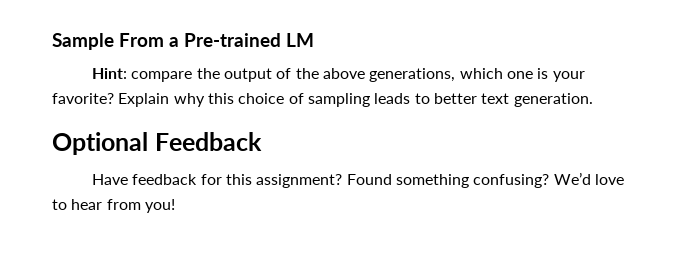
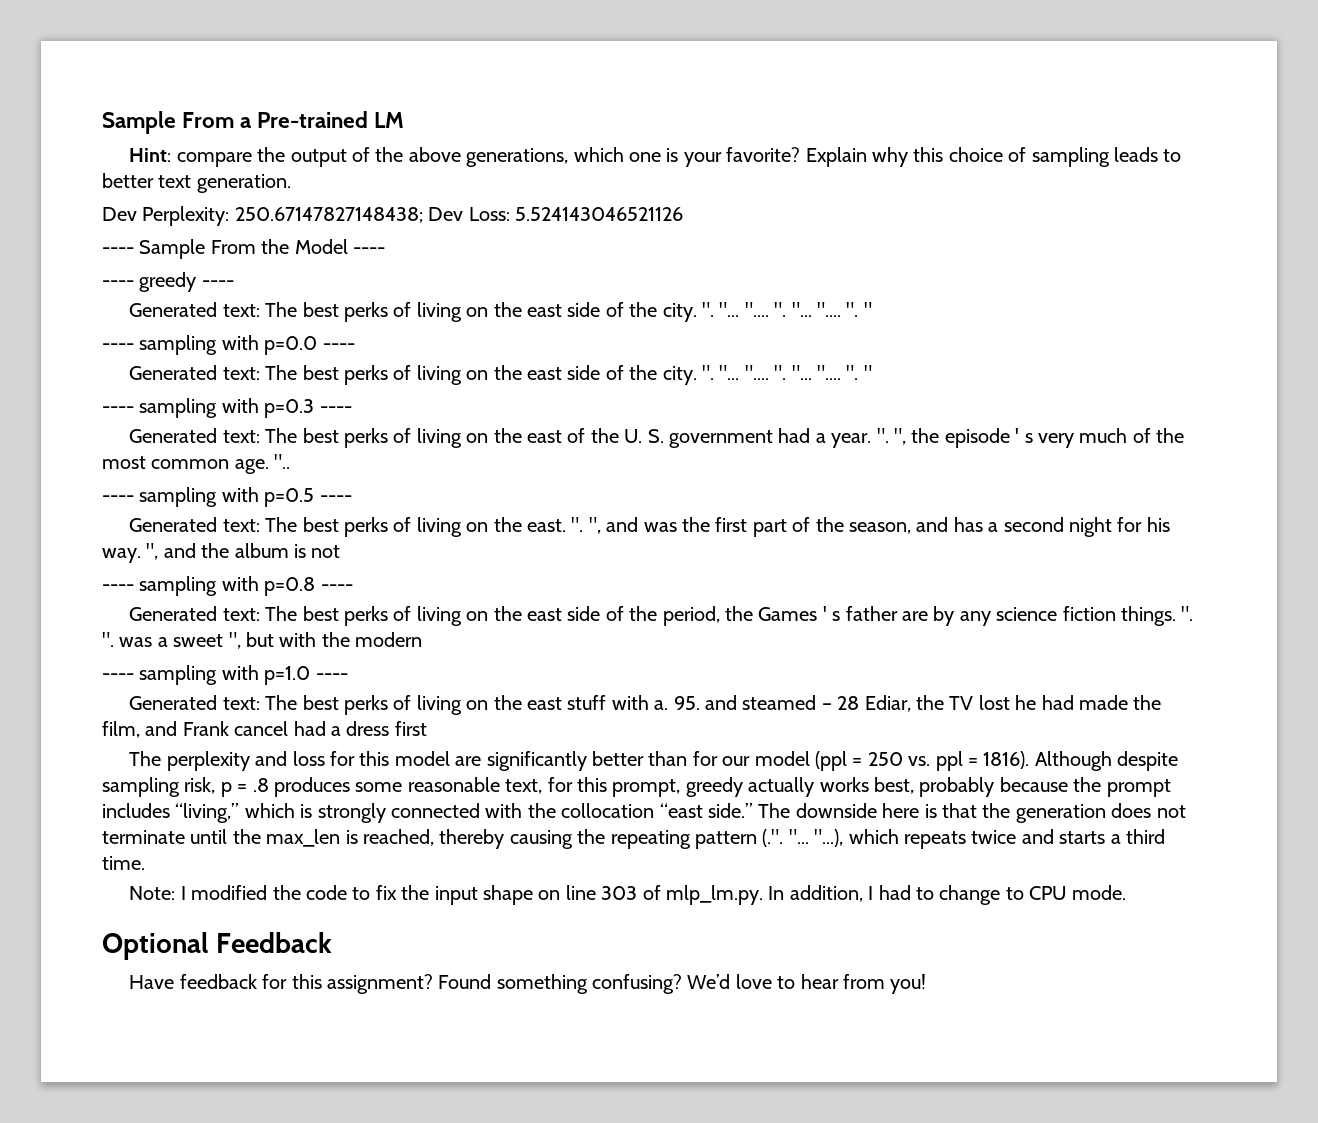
(593, 100) none -> [102,206,683,226] [102,239,385,259] [102,272,234,292] [129,302,872,322] [102,335,355,355] [129,365,872,385] [102,398,352,418] [129,428,1185,448] [102,454,291,474] [102,487,352,507] [129,517,1170,537] [102,543,341,563] [102,576,353,596] [129,606,1194,626] [102,632,423,649] [102,665,348,685] [129,695,1162,715] [102,721,427,738] [129,751,1179,771] [102,777,1171,797] [102,803,1186,823] [102,829,1165,849] [102,856,145,870] [129,885,1126,905] // Dev Perplexity: 250.67147827148438; Dev Loss: 5.524143046521126 // ---- Sample From the Model ---- // ---- greedy ---- // Generated text: The best perks of living on the east side of the city. ". "... ".... ". "... ".... ". " // ---- sampling with p=0.0 ---- // Generated text: The best perks of living on the east side of the city. ". "... ".... ". "... ".... ". " // ---- sampling with p=0.3 ---- // Generated text: The best perks of living on the east of the U. S. government had a year. ". ", the episode ' s very much of the most common age. ".. // ---- sampling with p=0.5 ---- // Generated text: The best perks of living on the east. ". ", and was the first part of the season, and has a second night for his way. ", and the album is not // ---- sampling with p=0.8 ---- // Generated text: The best perks of living on the east side of the period, the Games ' s father are by any science fiction things. ". ". was a sweet ", but with the modern // ---- sampling with p=1.0 ---- // Generated text: The best perks of living on the east stuff with a. 95. and steamed – 28 Ediar, the TV lost he had made the film, and Frank cancel had a dress first // The perplexity and loss for this model are significantly better than for our model (ppl = 250 vs. ppl = 1816). Although despite sampling risk, p = .8 produces some reasonable text, for this prompt, greedy actually works best, probably because the prompt includes “living,” which is strongly connected with the collocation “east side.” The downside here is that the generation does not terminate until the max_len is reached, thereby causing the repeating pattern (.". "... "...), which repeats twice and starts a third time. // Note: I modified the code to fix the input shape on line 303 of mlp_lm.py. In addition, I had to change to CPU mode.

